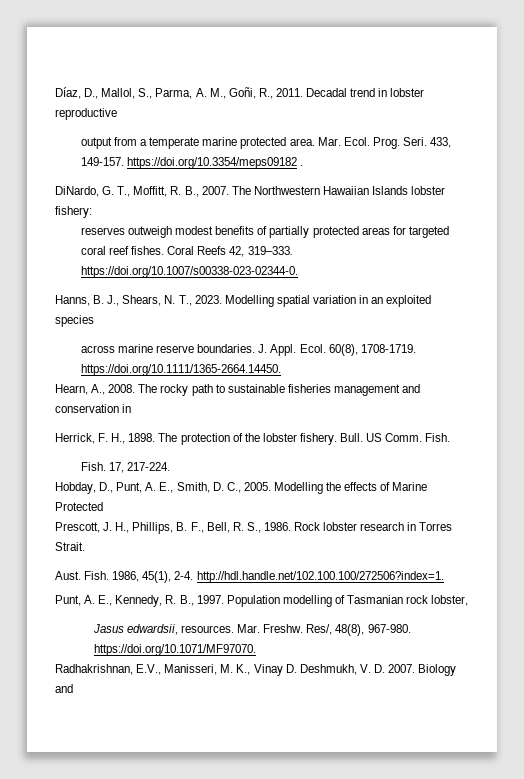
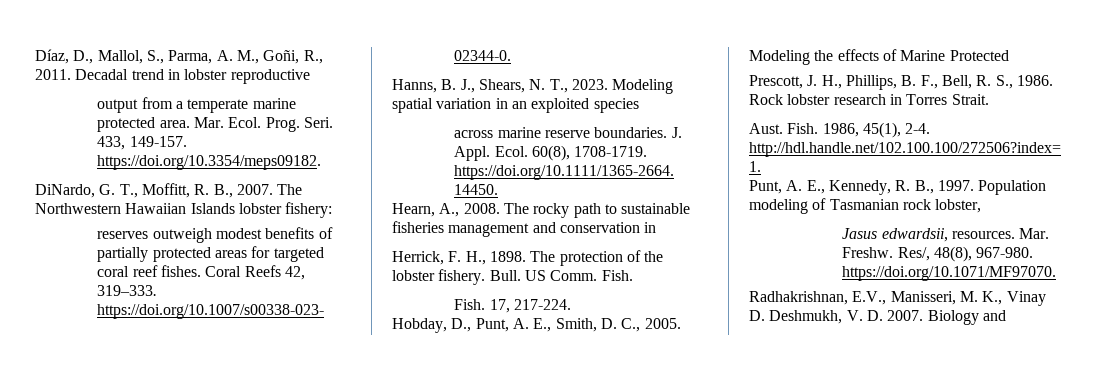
[127,157,304,169] https://doi.org/10.3354/meps09182 . -> [97,155,322,170] https://doi.org/10.3354/meps09182.
[224,295,274,307] Modelling -> [612,79,674,94] Modeling
[273,482,323,494] Modelling -> [749,50,810,65] Modeling
[282,595,332,607] modelling -> [749,199,808,214] modeling

